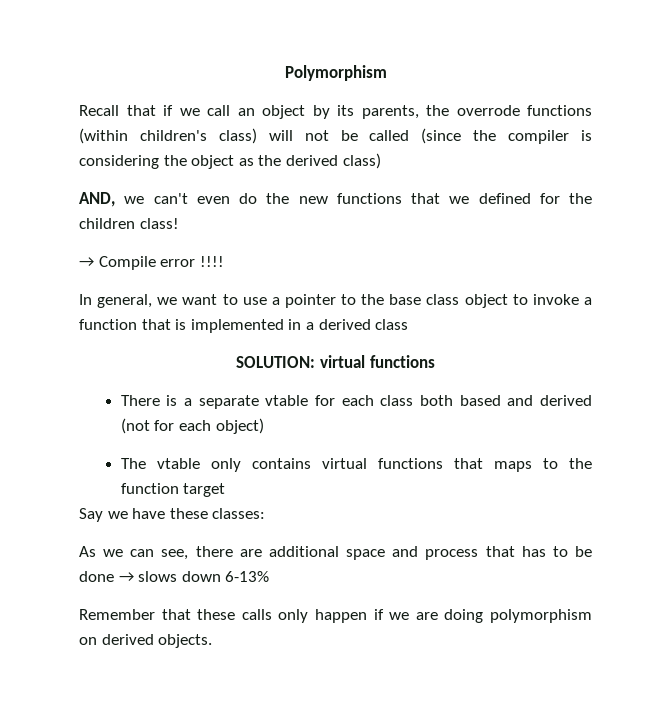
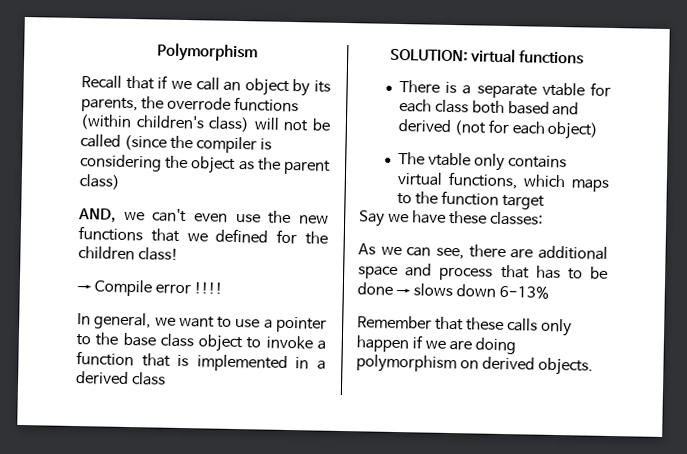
[285,155,338,166] derived -> [283,159,331,175] parent
[239,193,257,204] do -> [235,213,261,223] use
[377,458,483,469] functions that -> [447,171,566,190] functions, which

